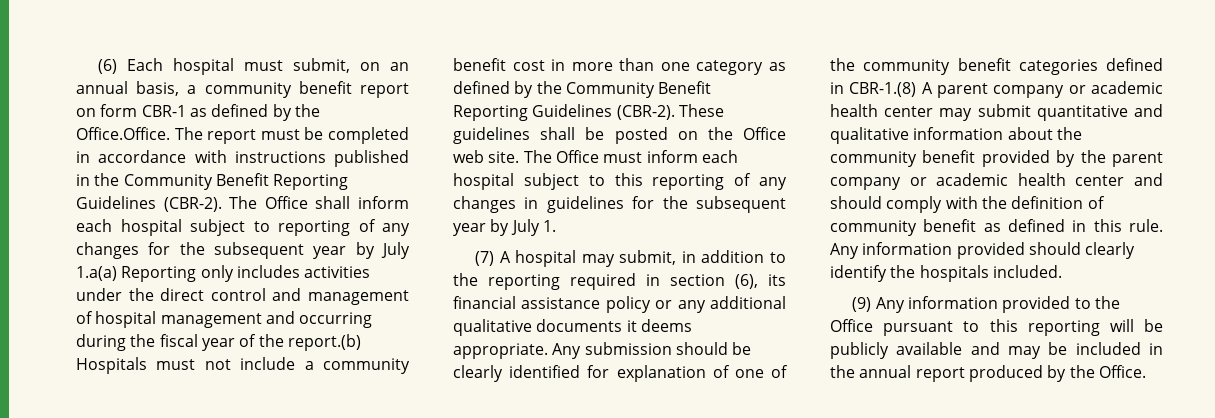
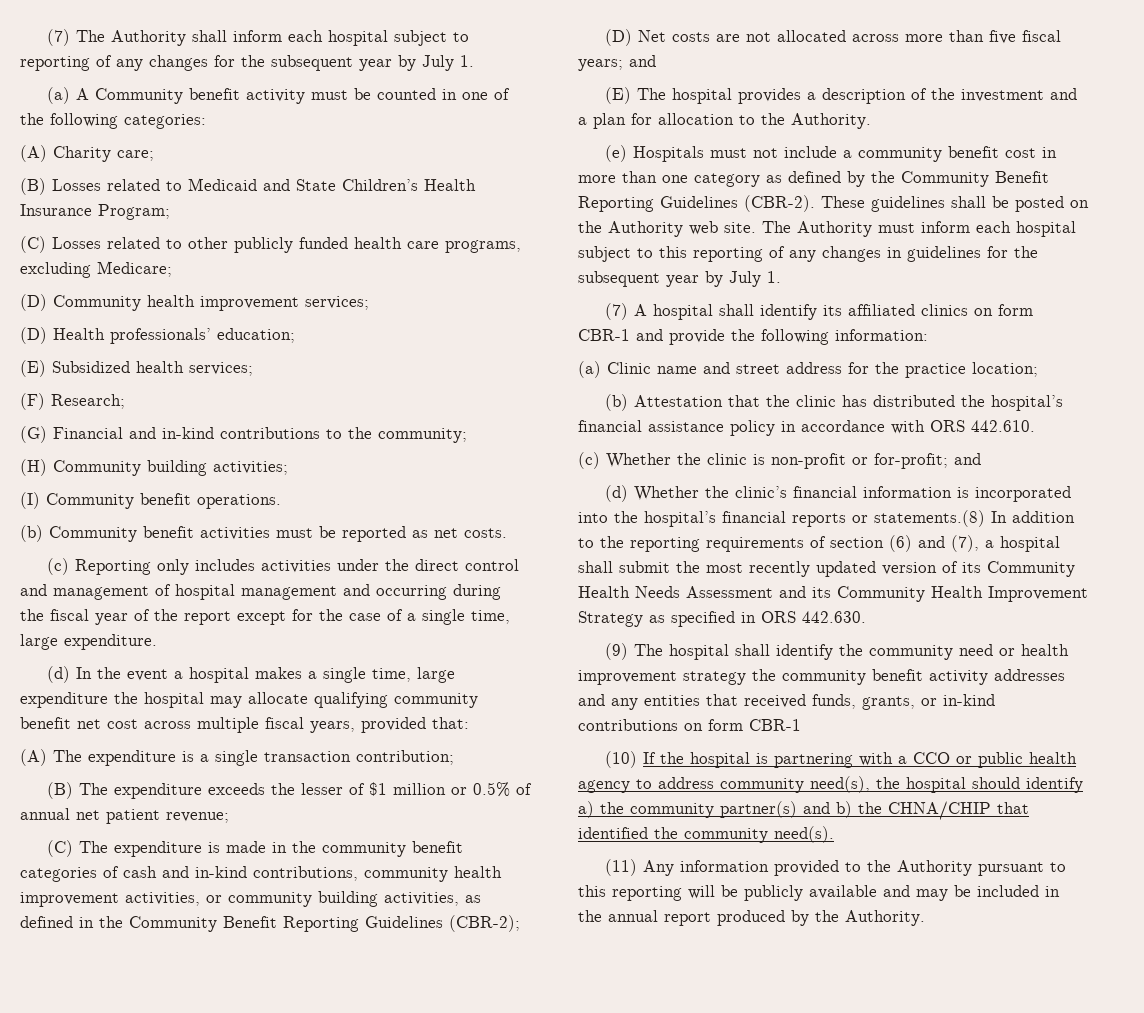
[98,58,409,75] [76,81,409,98] [76,104,320,121] [76,127,409,144] [76,150,409,167] [76,173,349,190] [76,196,308,212] (6) Each hospital must submit, on an annual basis, a community benefit report on form CBR-1 as defined by the Office.Office. The report must be completed in accordance with instructions published in the Community Benefit Reporting Guidelines (CBR-2). The Office -> [46,29,186,46] (7) The Authority
[76,266,117,281] 1.a(a) -> [460,55,474,67] [46,87,510,104] [20,113,206,129] [20,145,154,162] [20,178,476,195] [20,204,170,220] [20,236,521,253] [20,261,172,278] [20,294,369,311] [20,327,295,344] [20,360,253,377] [20,393,125,410] [20,426,467,443] [20,459,288,476] [20,492,281,509] [20,525,507,542] [46,558,69,575] 1. // (a) A Community benefit activity must be counted in one of the following categories: // (A) Charity care; // (B) Losses related to Medicaid and State Children’s Health Insurance Program; // (C) Losses related to other publicly funded health care programs, excluding Medicare; // (D) Community health improvement services; // (D) Health professionals’ education; // (E) Subsidized health services; // (F) Research; // (G) Financial and in-kind contributions to the community; // (H) Community building activities; // (I) Community benefit operations. // (b) Community benefit activities must be reported as net costs. // (c)
[287,334,361,351] report.(b) -> [184,609,510,625] [20,634,157,650] [46,666,455,683] [20,692,478,708] [20,717,469,733] [20,749,454,766] [46,782,532,799] [20,808,229,824] [46,840,463,857] [20,866,502,882] [20,891,481,907] [20,915,520,932] [604,29,1061,46] [578,55,656,71] [604,87,1077,104] [578,113,871,129] [604,145,627,162] report except for the case of a single time, large expenditure. // (d) In the event a hospital makes a single time, large expenditure the hospital may allocate qualifying community benefit net cost across multiple fiscal years, provided that: // (A) The expenditure is a single transaction contribution; // (B) The expenditure exceeds the lesser of $1 million or 0.5% of annual net patient revenue; // (C) The expenditure is made in the community benefit categories of cash and in-kind contributions, community health improvement activities, or community building activities, as defined in the Community Benefit Reporting Guidelines (CBR-2); // (D) Net costs are not allocated across more than five fiscal years; and // (E) The hospital provides a description of the investment and a plan for allocation to the Authority. // (e)
[743,127,786,140] Office -> [608,221,683,237] Authority
[555,150,599,163] Office -> [797,221,872,237] Authority
[581,250,786,267] [453,273,786,290] [453,296,786,313] [453,319,692,336] [453,342,752,359] [453,365,788,382] [830,58,1163,75] [830,81,1163,98] [830,104,1163,121] [830,127,1082,144] [830,150,1163,167] [830,173,1163,190] [830,196,1105,213] [830,219,1163,236] [830,242,1136,259] [830,265,1062,282] [852,297,872,312] may submit, in addition to the reporting required in section (6), its financial assistance policy or any additional qualitative documents it deems appropriate. Any submission should be clearly identified for explanation of one of the community benefit categories defined in CBR-1.(8) A parent company or academic health center may submit quantitative and qualitative information about the community benefit provided by the parent company or academic health center and should comply with the definition of community benefit as defined in this rule. Any information provided should clearly identify the hospitals included. // (9) -> [718,304,1033,320] [578,329,928,345] [578,361,1038,378] [604,394,1063,411] [578,420,1035,436] [578,452,981,469] [604,485,1071,502] [578,510,1075,527] [578,535,1060,552] [578,561,1075,577] [578,586,1088,602] [578,611,866,627] [604,643,1069,660] [578,669,1065,685] [578,694,995,710] [578,719,801,731] [604,751,1077,768] [578,776,1083,793] [578,801,1029,820] [578,826,834,843] [604,859,637,876] shall identify its affiliated clinics on form CBR-1 and provide the following information: // (a) Clinic name and street address for the practice location; // (b) Attestation that the clinic has distributed the hospital’s financial assistance policy in accordance with ORS 442.610. // (c) Whether the clinic is non-profit or for-profit; and // (d) Whether the clinic’s financial information is incorporated into the hospital’s financial reports or statements.(8) In addition to the reporting requirements of section (6) and (7), a hospital shall submit the most recently updated version of its Community Health Needs Assessment and its Community Health Improvement Strategy as specified in ORS 442.630. // (9) The hospital shall identify the community need or health improvement strategy the community benefit activity addresses and any entities that received funds, grants, or in-kind contributions on form CBR-1 // (10) If the hospital is partnering with a CCO or public health agency to address community need(s), the hospital should identify a) the community partner(s) and b) the CHNA/CHIP that identified the community need(s). // (11)
[830,319,873,332] Office -> [896,860,972,876] Authority
[1098,365,1146,378] Office. -> [845,910,925,926] Authority.

